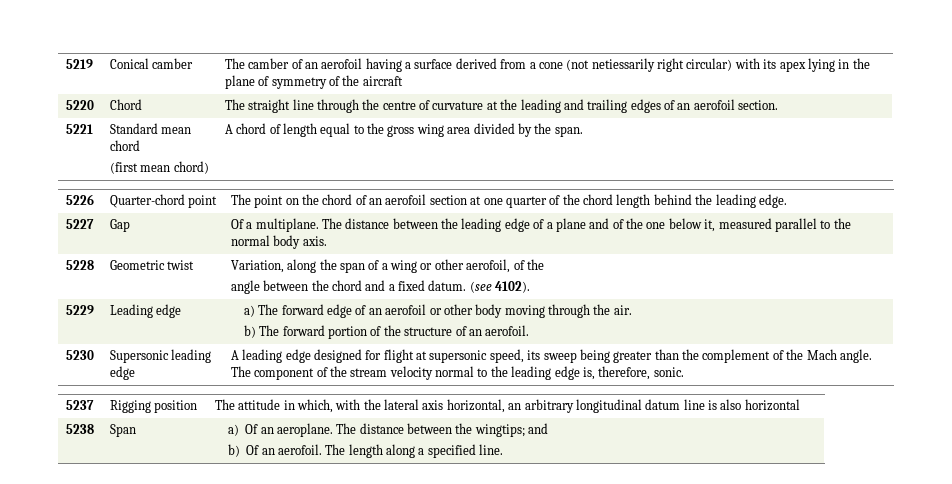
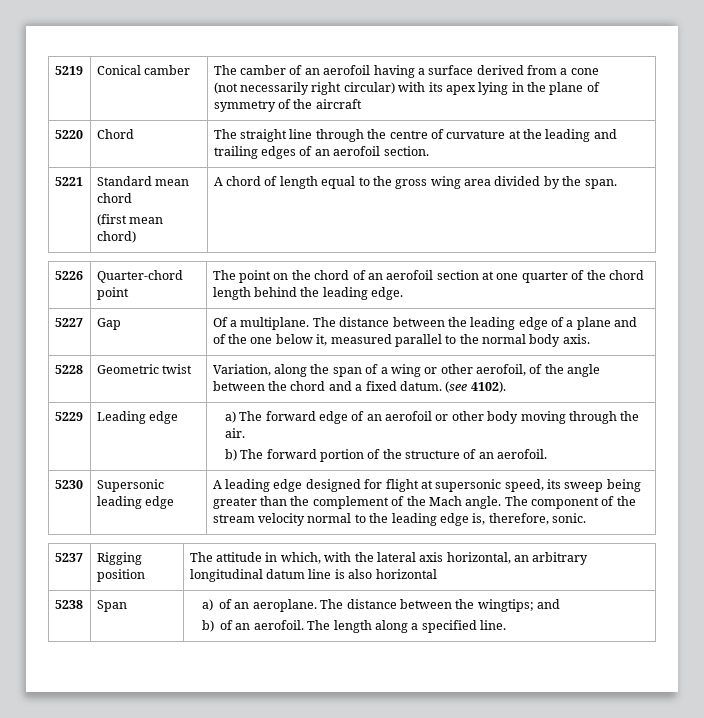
[566,58,655,72] (not netiessarily -> [213,82,310,95] // (not necessarily
(544, 264) // -> (564, 369) none
[245,424,259,434] Of -> [219,599,233,609] of
[246,445,260,455] Of -> [220,620,234,630] of

